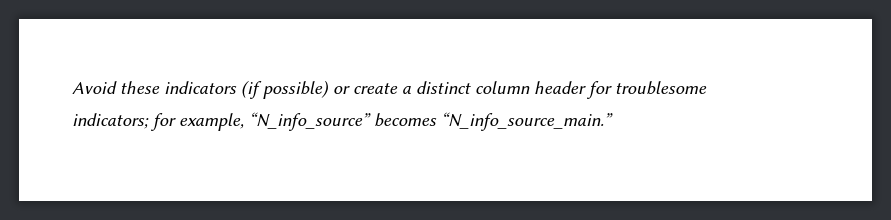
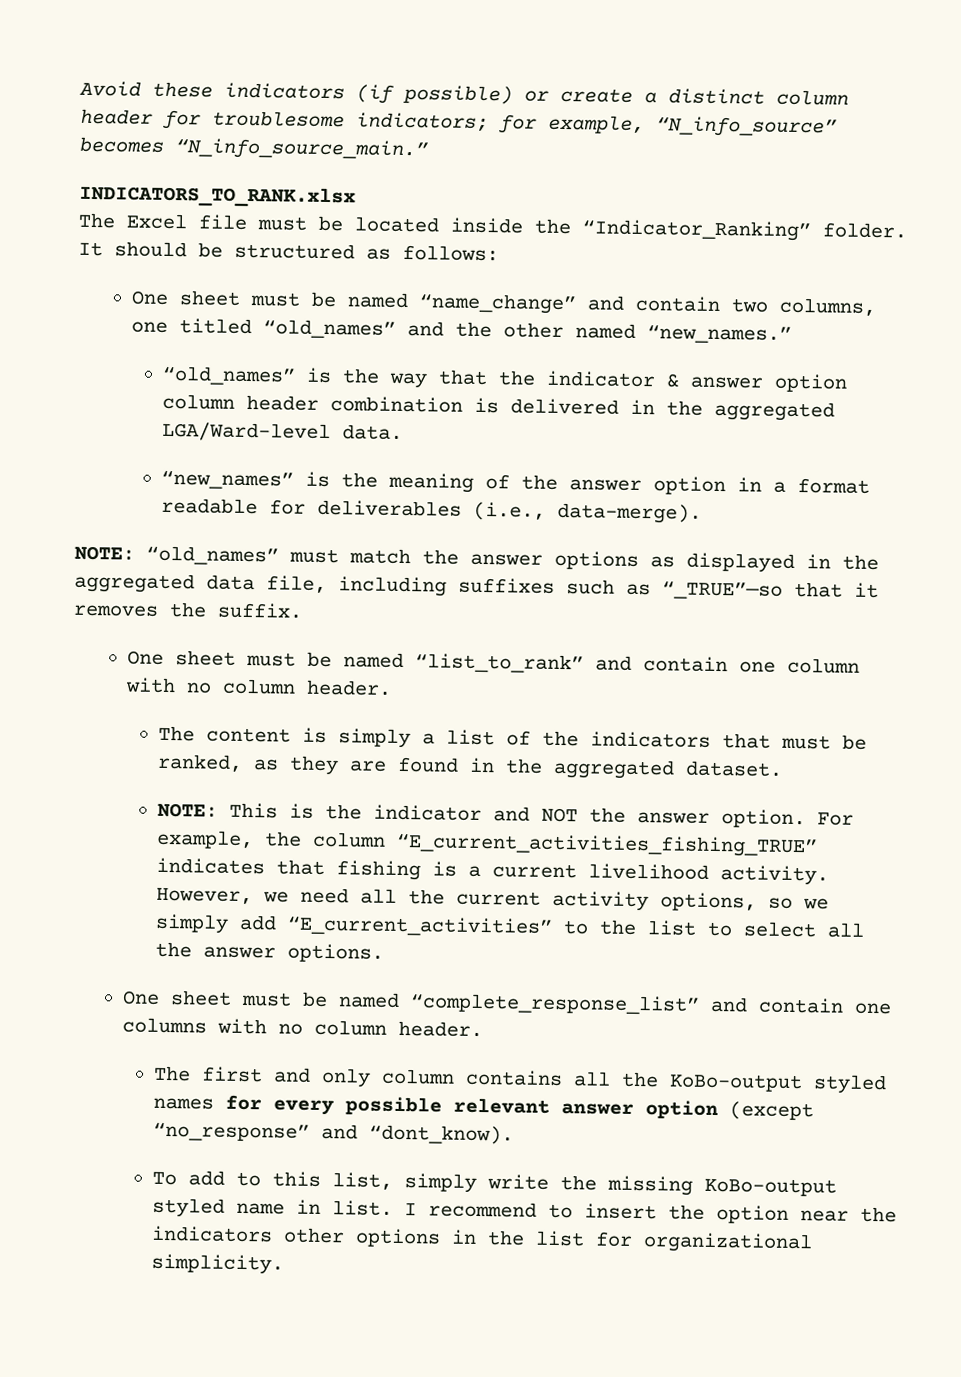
(613, 121) none -> [79,184,356,209] [78,212,907,242] [78,241,499,262] [131,290,877,317] [131,318,793,344] [162,365,849,393] [162,393,836,422] [162,421,404,443] [161,469,871,496] [161,497,703,524] [74,545,879,573] [74,572,879,600] [73,602,303,619] [127,650,861,674] [125,677,393,696] [158,725,868,750] [157,753,784,780] [157,802,855,829] [156,829,819,858] [156,857,830,886] [156,887,830,912] [155,913,866,938] [155,941,385,963] [122,990,893,1015] [122,1017,484,1038] [153,1065,888,1095] [153,1094,815,1121] [153,1121,515,1145] [152,1170,838,1197] [152,1197,898,1224] [151,1225,814,1254] [151,1253,285,1275] // INDICATORS_TO_RANK.xlsx // The Excel file must be located inside the “Indicator_Ranking” folder. It should be structured as follows: // One sheet must be named “name_change” and contain two columns, one titled “old_names” and the other named “new_names.” // “old_names” is the way that the indicator & answer option column header combination is delivered in the aggregated LGA/Ward-level data. // “new_names” is the meaning of the answer option in a format readable for deliverables (i.e., data-merge). // NOTE: “old_names” must match the answer options as displayed in the aggregated data file, including suffixes such as “_TRUE”—so that it removes the suffix. // One sheet must be named “list_to_rank” and contain one column with no column header. // The content is simply a list of the indicators that must be ranked, as they are found in the aggregated dataset. // NOTE: This is the indicator and NOT the answer option. For example, the column “E_current_activities_fishing_TRUE” indicates that fishing is a current livelihood activity. However, we need all the current activity options, so we simply add “E_current_activities” to the list to select all the answer options. // One sheet must be named “complete_response_list” and contain one columns with no column header. // The first and only column contains all the KoBo-output styled names for every possible relevant answer option (except “no_response” and “dont_know). // To add to this list, simply write the missing KoBo-output styled name in list. I recommend to insert the option near the indicators other options in the list for organizational simplicity.

